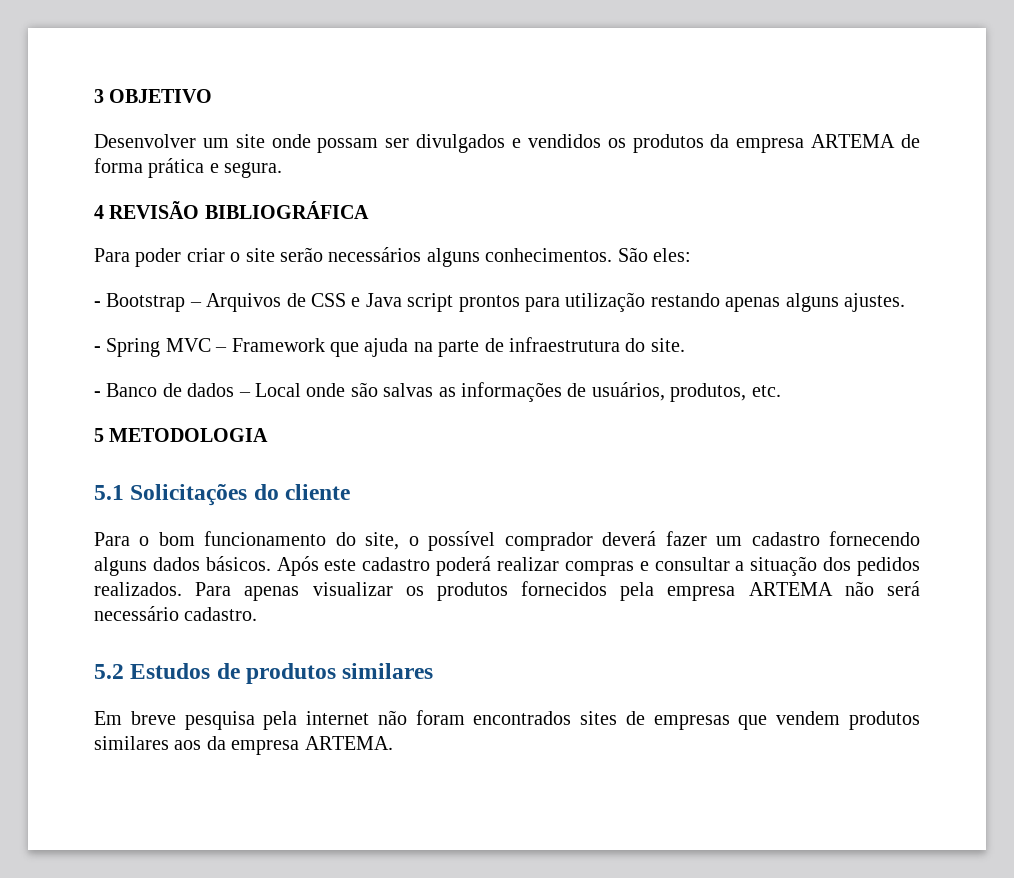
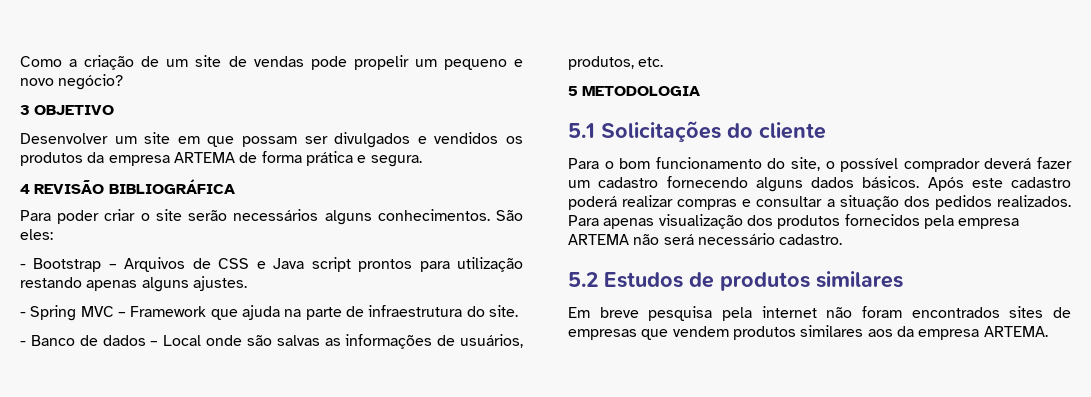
(94, 96) none -> [20,55,523,70] [20,74,124,90] Como a criação de um site de vendas pode propelir um pequeno e novo negócio? //
[271,134,311,148] onde -> [177,136,235,147] em que
[312,582,424,596] visualizar os -> [658,214,773,229] visualização dos

